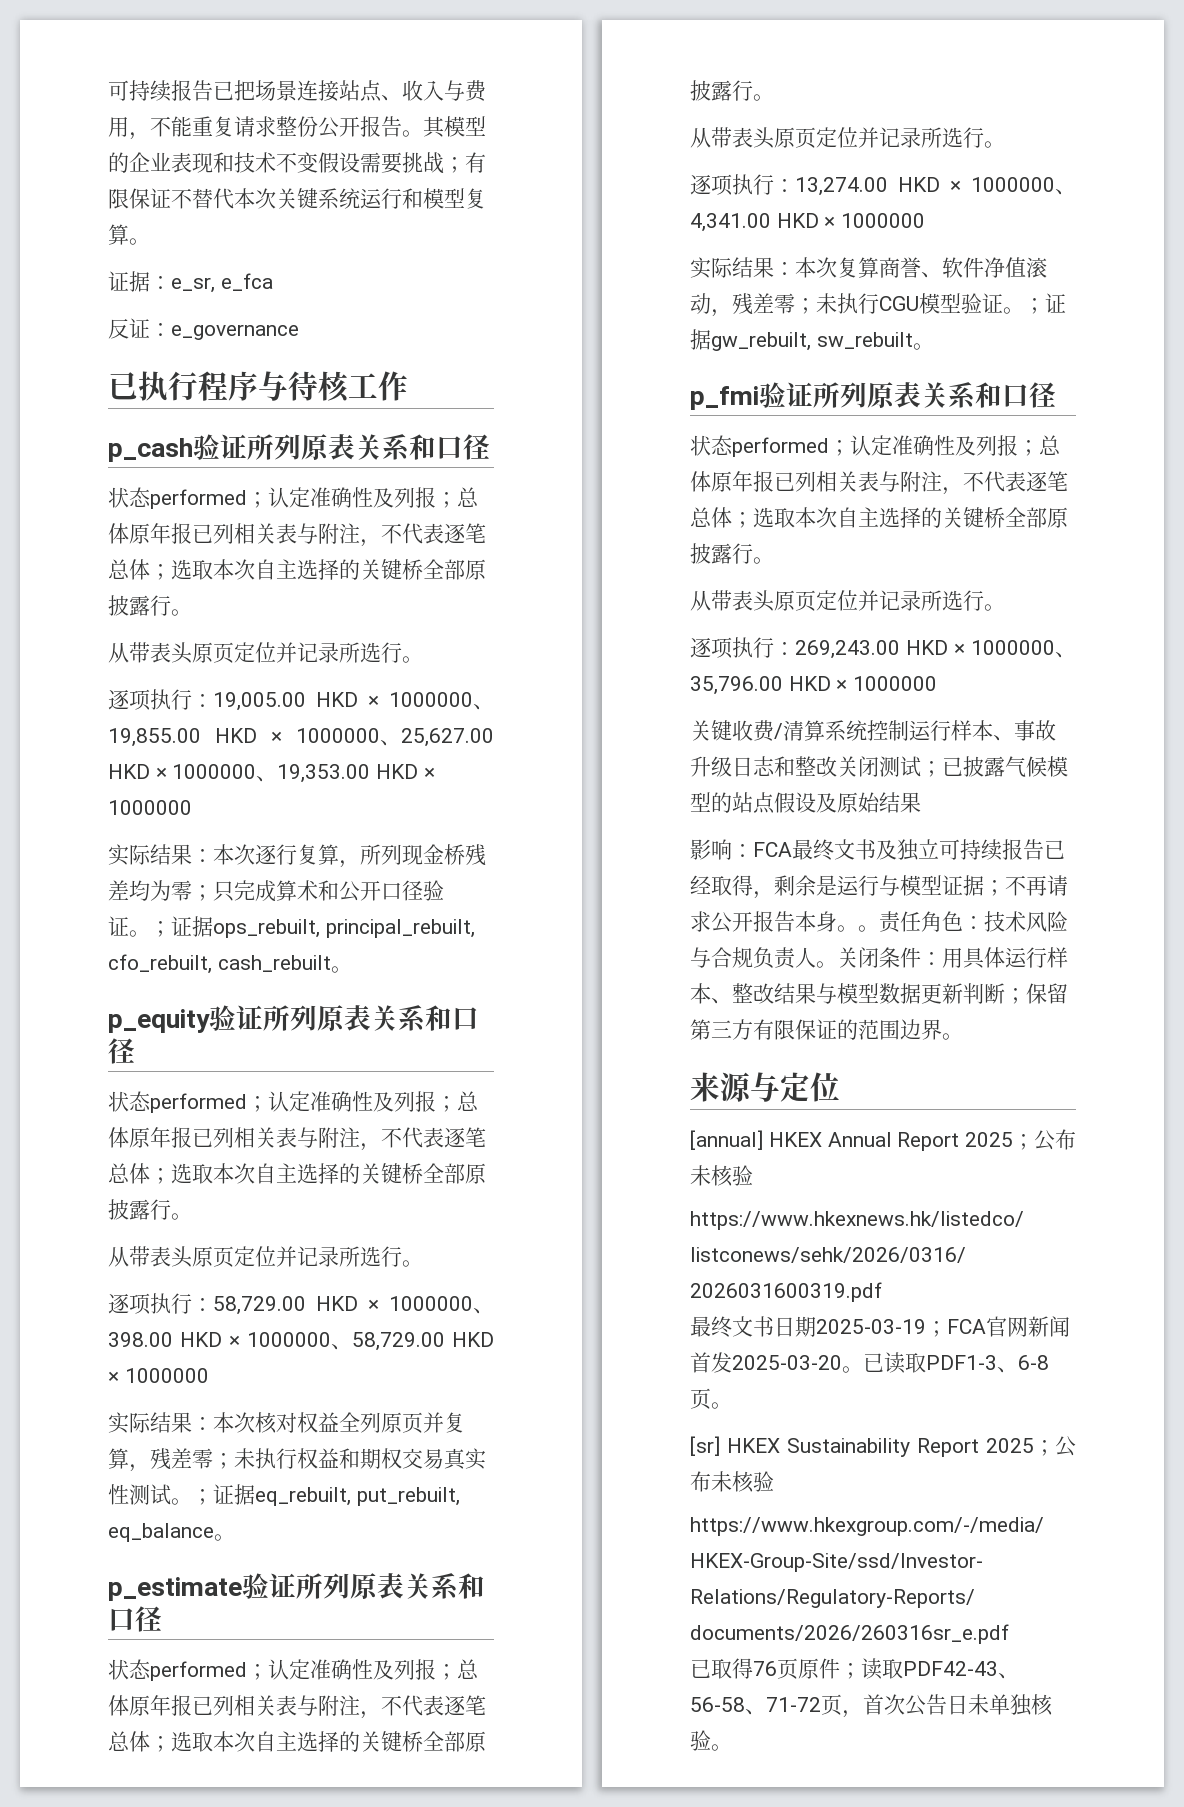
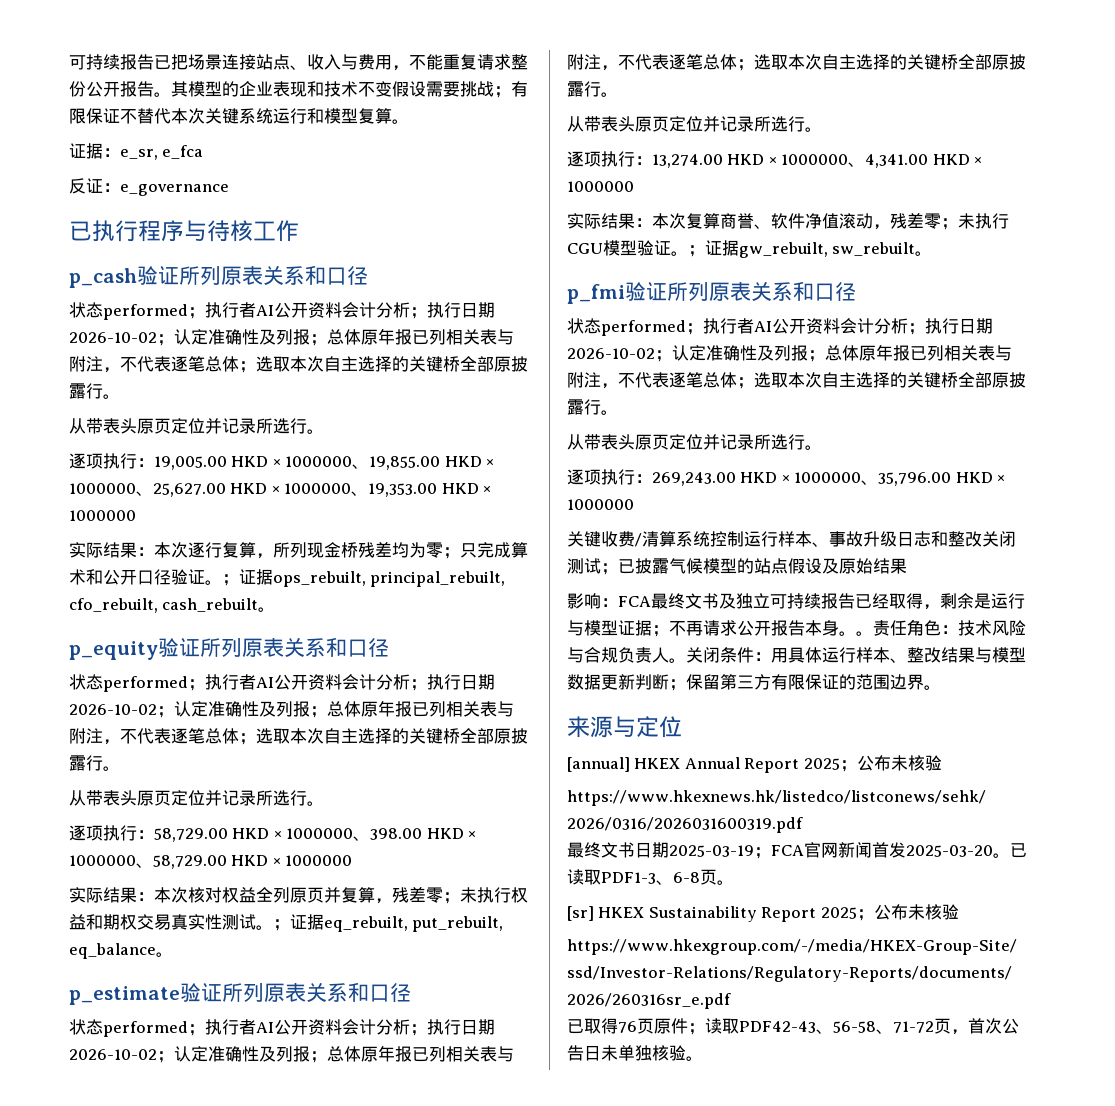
(268, 500) none -> [205,302,495,319] [69,332,174,346] 执行者AI公开资料会计分析；执行日期2026-10-02；
(268, 1104) none -> [205,674,495,691] [69,704,174,718] 执行者AI公开资料会计分析；执行日期2026-10-02；
(268, 1672) none -> [205,1019,495,1036] [69,1049,174,1063] 执行者AI公开资料会计分析；执行日期2026-10-02；
(850, 448) none -> [703,318,993,335] [567,348,672,362] 执行者AI公开资料会计分析；执行日期2026-10-02；

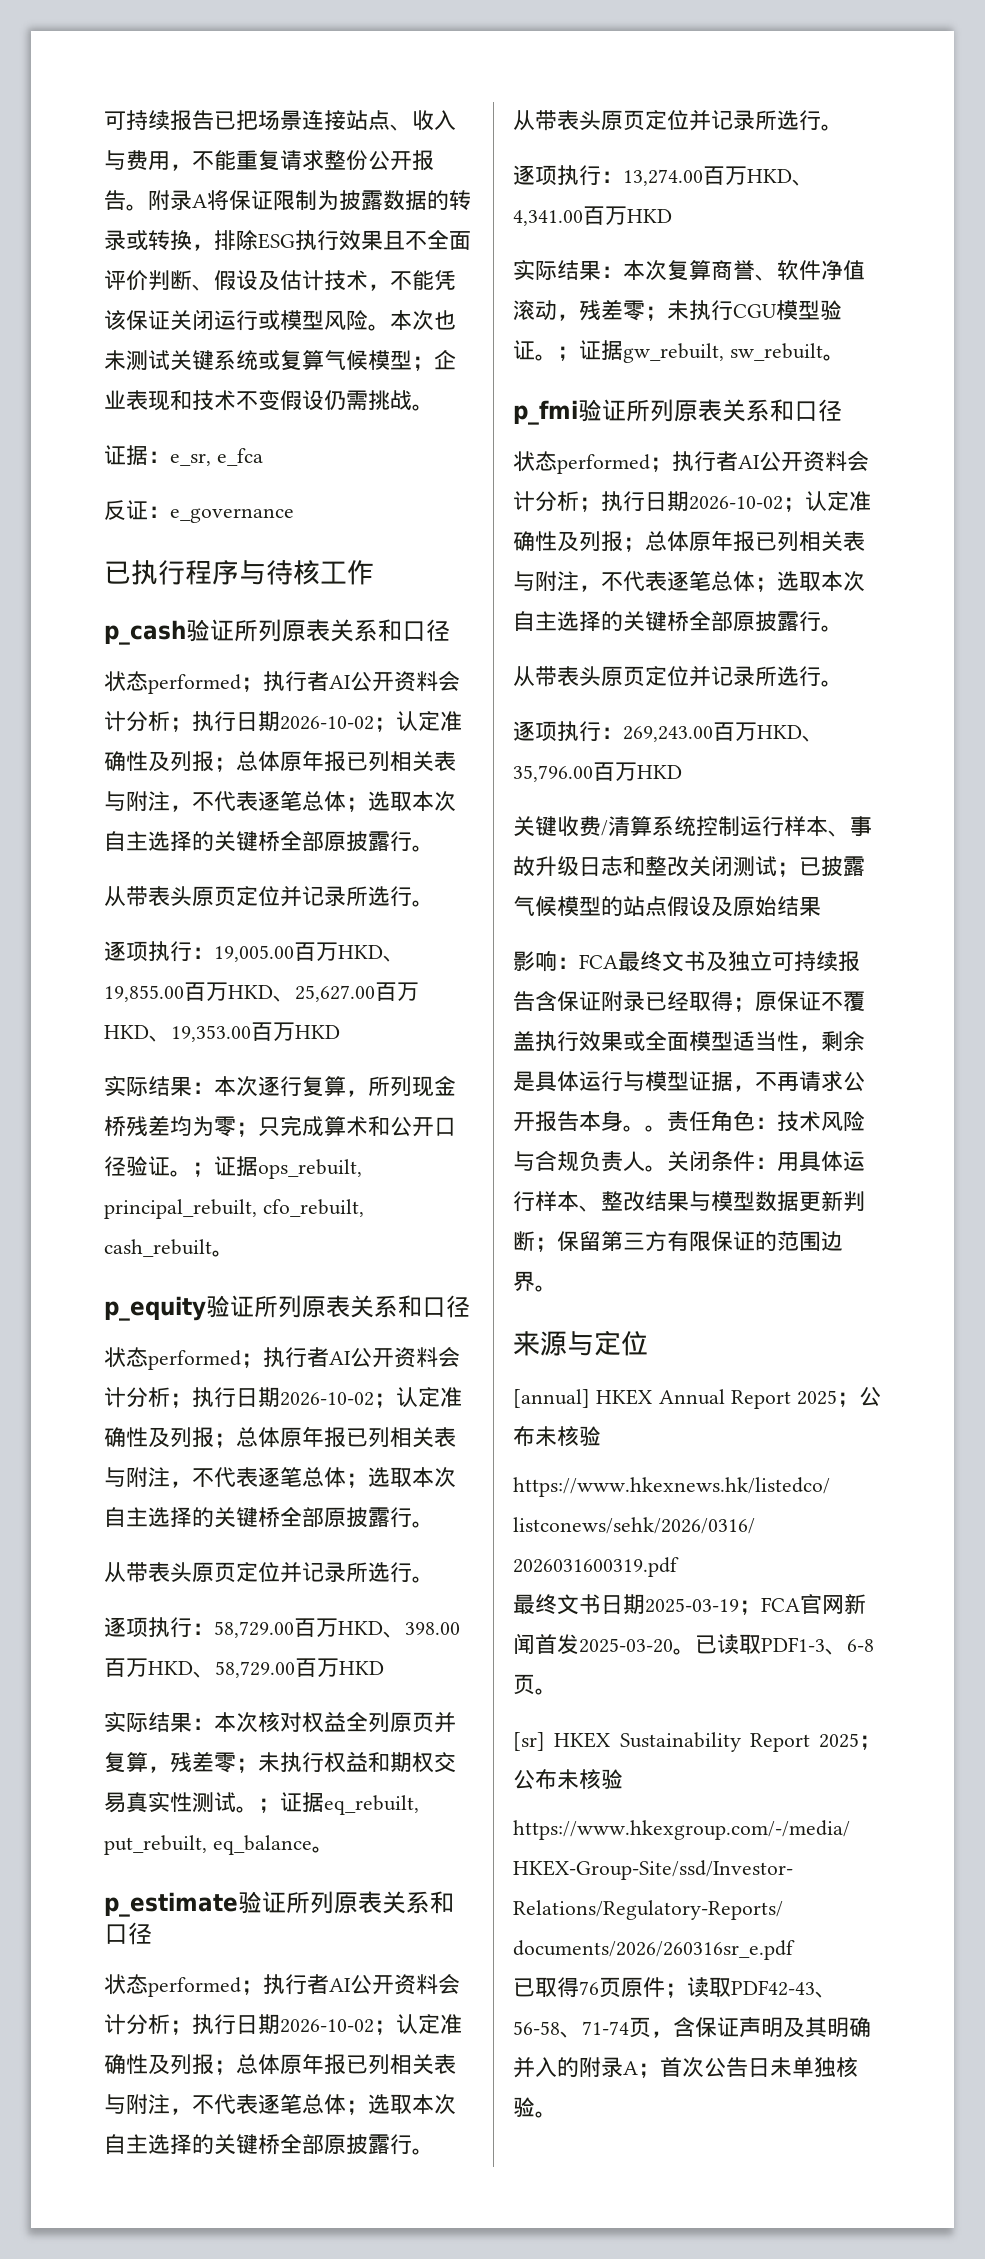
[171,81,239,97] 其模型的 -> [148,189,471,211] [104,230,471,251] [104,270,456,291] [104,309,456,331] [104,350,434,371] 附录A将保证限制为披露数据的转录或转换，排除ESG执行效果且不全面评价判断、假设及估计技术，不能凭该保证关闭运行或模型风险。本次也未测试关键系统或复算气候模型；
[426,81,528,98] [69,108,392,124] 需要挑战；有限保证不替代本次关键系统运行和模型复算 -> [324,390,412,411] 仍需挑战
[231,456,495,470] [69,483,492,497] [69,510,136,521] HKD × 1000000、19,855.00 HKD × 1000000、25,627.00 HKD × 1000000、19,353.00 HKD × 1000000 -> [294,942,405,962] [104,982,419,1002] [104,1022,340,1042] 百万HKD、19,855.00百万HKD、25,627.00百万HKD、19,353.00百万HKD
[232,828,477,841] [69,855,353,869] HKD × 1000000、398.00 HKD × 1000000、58,729.00 HKD × 1000000 -> [294,1618,460,1638] [104,1658,384,1678] 百万HKD、398.00百万HKD、58,729.00百万HKD
[727,154,983,168] [567,181,634,192] HKD × 1000000、4,341.00 HKD × 1000000 -> [703,166,814,186] [513,206,672,226] 百万HKD、4,341.00百万HKD
[740,472,1006,486] [567,499,634,510] HKD × 1000000、35,796.00 HKD × 1000000 -> [713,722,824,742] [513,762,682,782] 百万HKD、35,796.00百万HKD
[855,593,923,609] 已经取得 -> [535,991,865,1012] [513,1031,799,1052] 含保证附录已经取得；原保证不覆盖执行效果或全面模型适当性
(991, 601) none -> [535,1071,579,1092] 具体
[652,625,669,637] ； -> [733,1085,755,1092] ，
[893,1018,968,1035] 71-72页， -> [582,2017,871,2038] [513,2057,660,2078] 71-74页，含保证声明及其明确并入的附录A；

